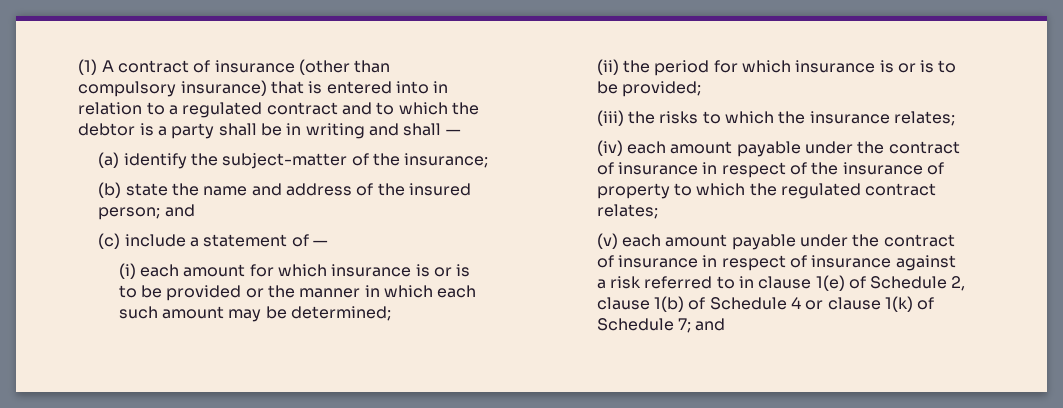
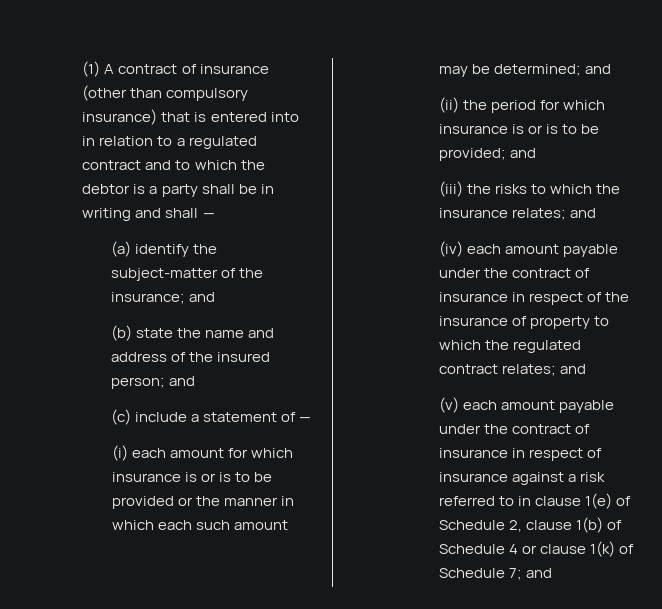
(489, 160) none -> [188,292,215,302] and
(391, 313) none -> [584,64,611,74] and
(701, 89) none -> [509,148,536,158] and
(955, 118) none -> [569,208,596,218] and
(658, 211) none -> [559,364,586,374] and

